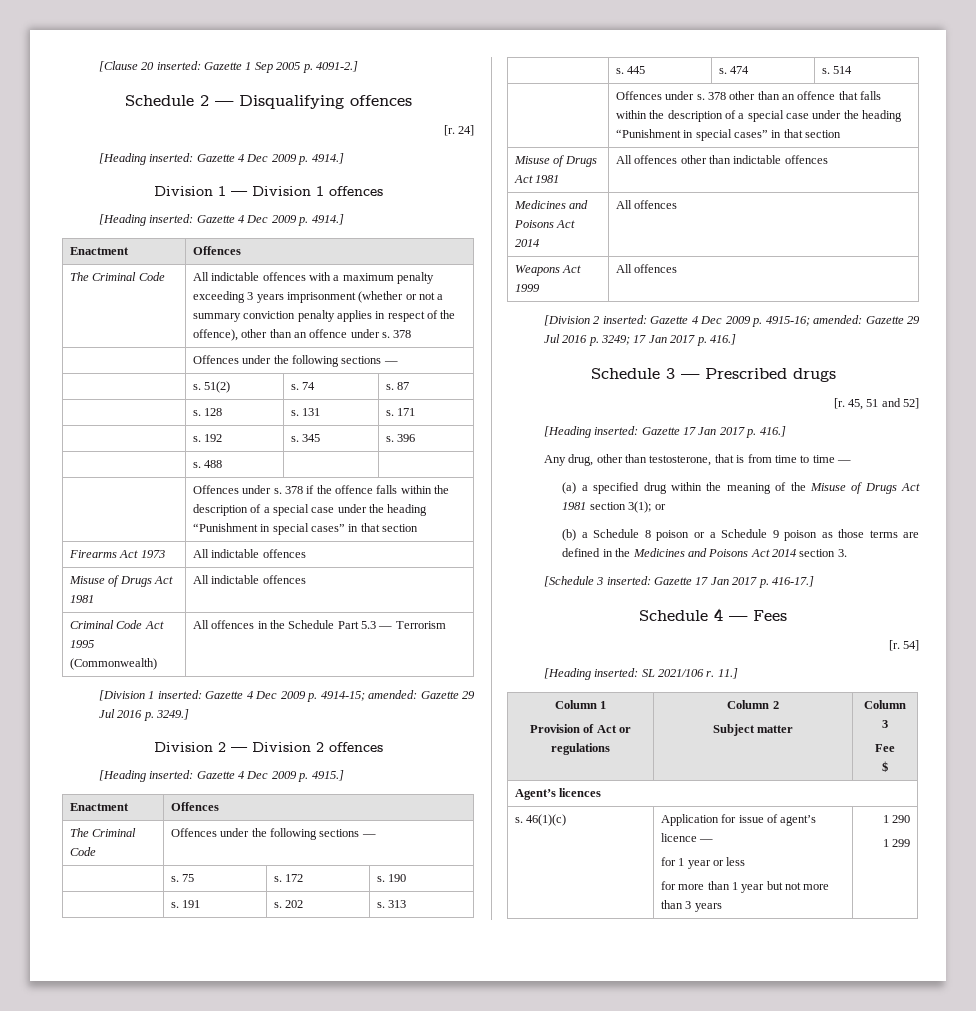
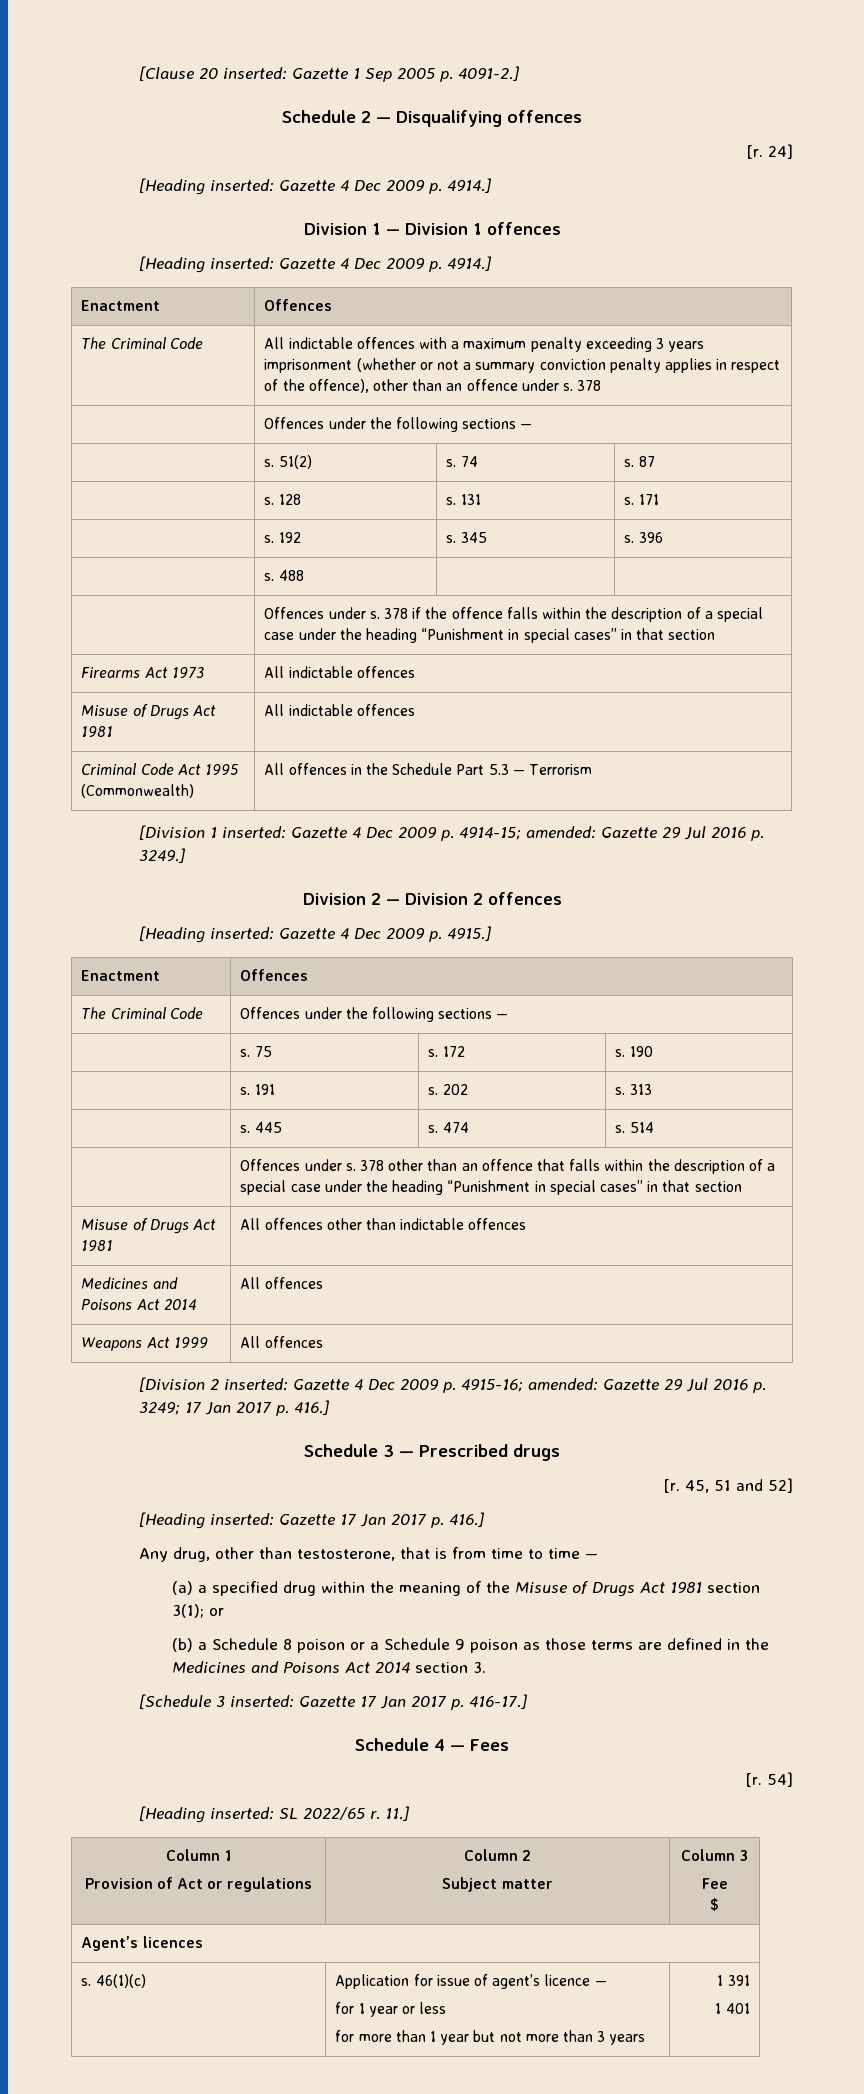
[658,669,705,677] 2021/106 -> [302,1807,365,1820] 2022/65
[892,815,911,823] [882,839,911,847] 290 // 1 299 -> [727,1975,750,1986] [715,2003,750,2014] 391 // 1 401

